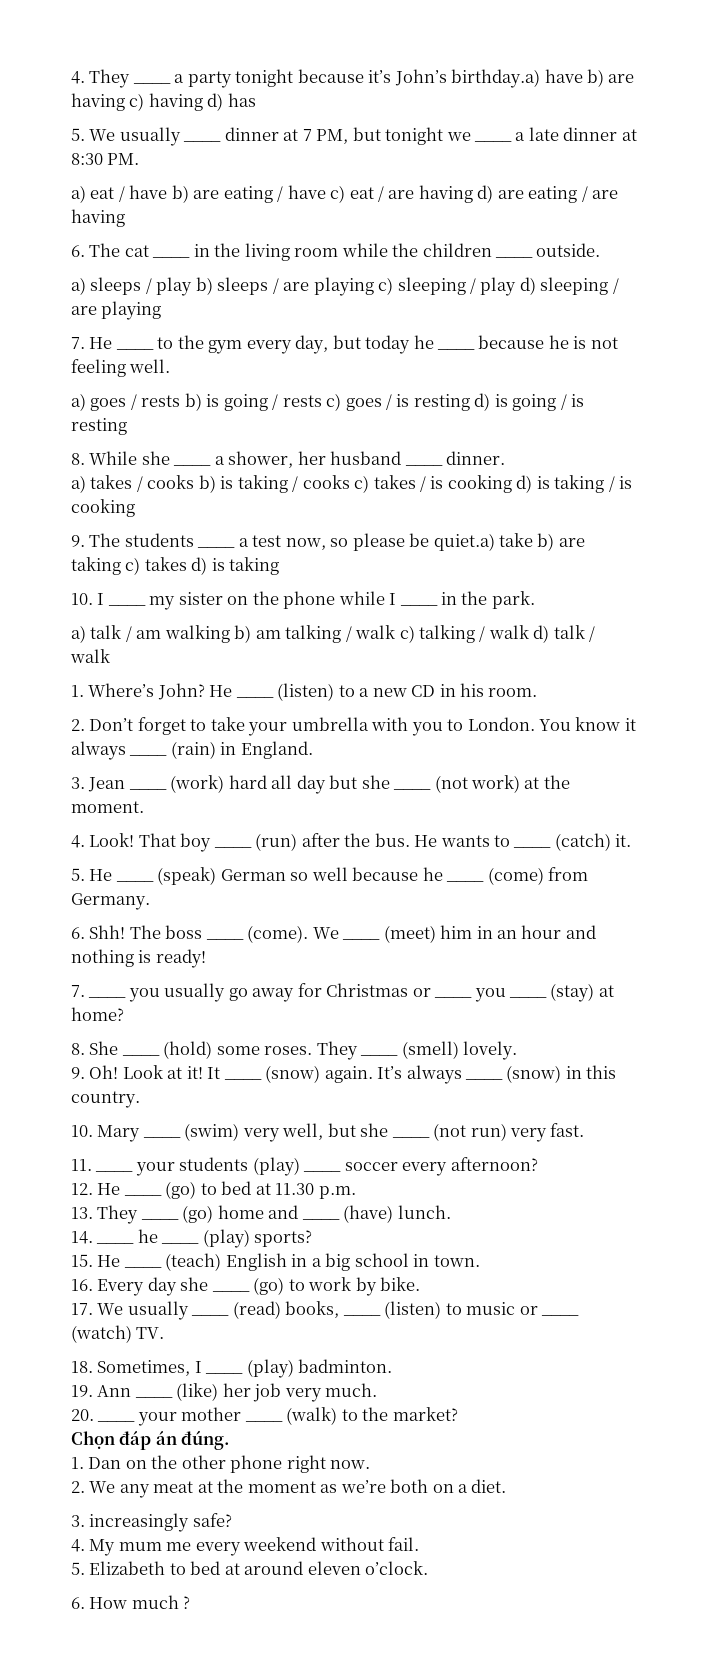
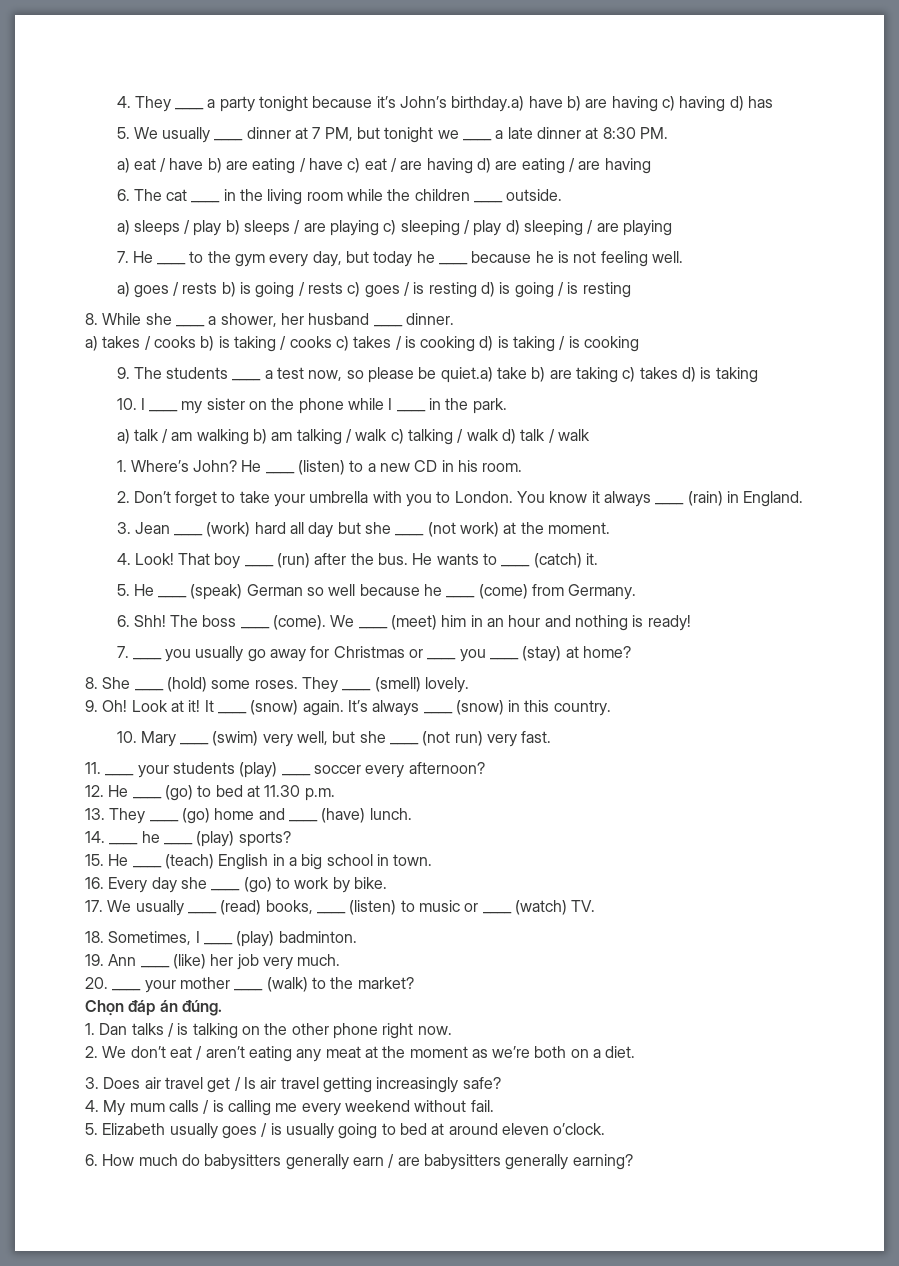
(122, 1463) none -> [131,1023,238,1039] talks / is talking
(116, 1487) none -> [130,1046,292,1062] don’t eat / aren’t eating
(85, 1521) none -> [103,1077,372,1093] Does air travel get / Is air travel getting
(162, 1546) none -> [168,1100,271,1116] calls / is calling
(166, 1568) none -> [169,1123,378,1139] usually goes / is usually going
[183,1596,191,1609] ? -> [181,1154,633,1170] do babysitters generally earn / are babysitters generally earning?

